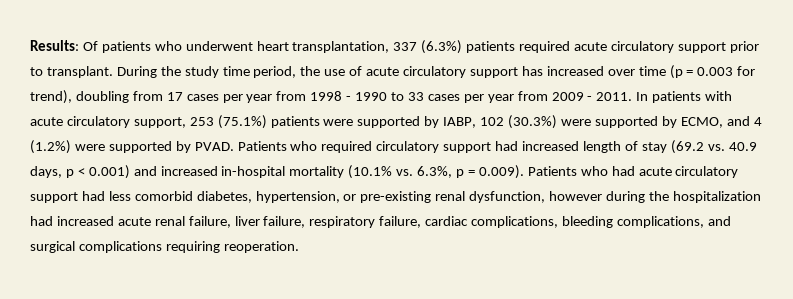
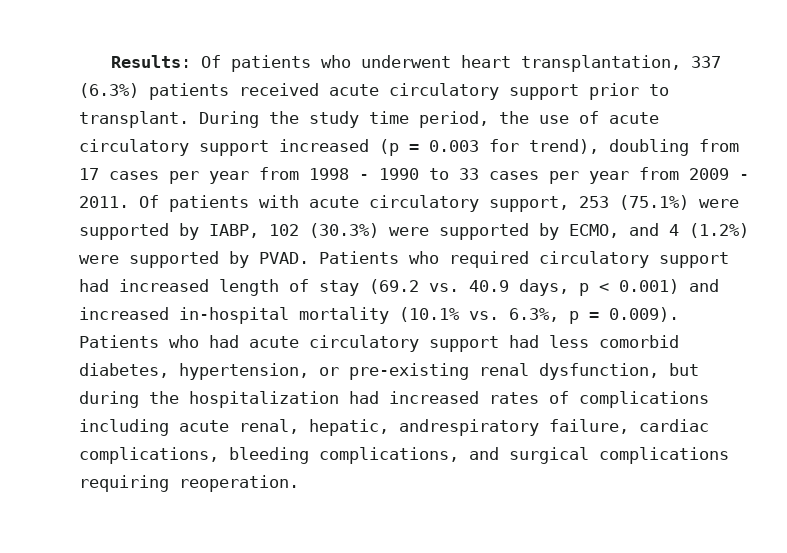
[519,41,571,53] required -> [239,83,319,96] received
[521,66,666,76] has increased over time -> [279,139,369,152] increased
[636,92,649,101] In -> [139,195,159,208] Of
[270,116,320,128] patients -> (689, 202) none
[549,191,603,201] however -> [669,363,699,376] but
[117,216,376,228] acute renal failure, liver failure, respiratory -> [489,391,709,408] [79,419,539,436] rates of complications including acute renal, hepatic, andrespiratory

